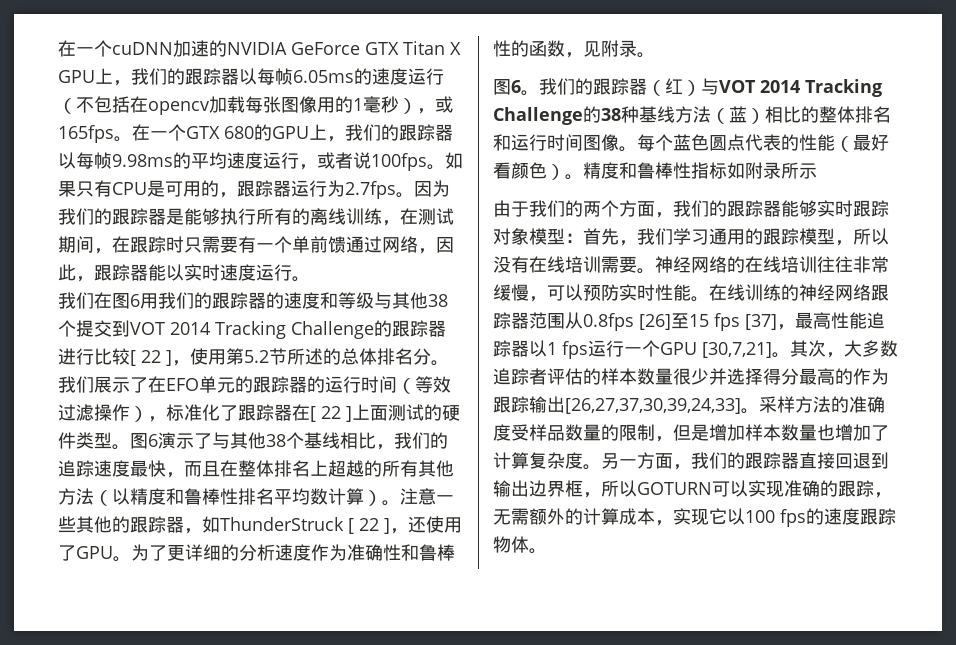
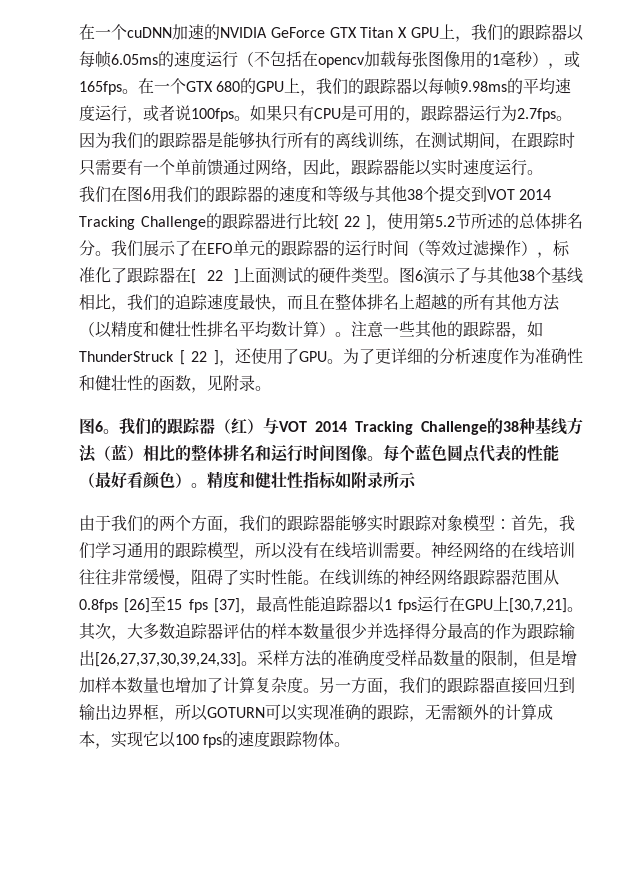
[184,488,220,505] 鲁棒 -> [159,321,191,337] 健壮
[419,544,455,561] 鲁棒 -> [95,375,127,391] 健壮
[637,162,673,179] 鲁棒 -> [255,472,287,489] 健壮
[547,284,619,301] 可以预防 -> [191,569,239,585] 阻碍了
[624,340,697,357] 一个GPU -> [449,596,509,612] 在GPU上
[529,368,547,385] 者 -> [207,623,223,639] 器
[853,452,871,469] 退 -> [543,677,559,693] 归

